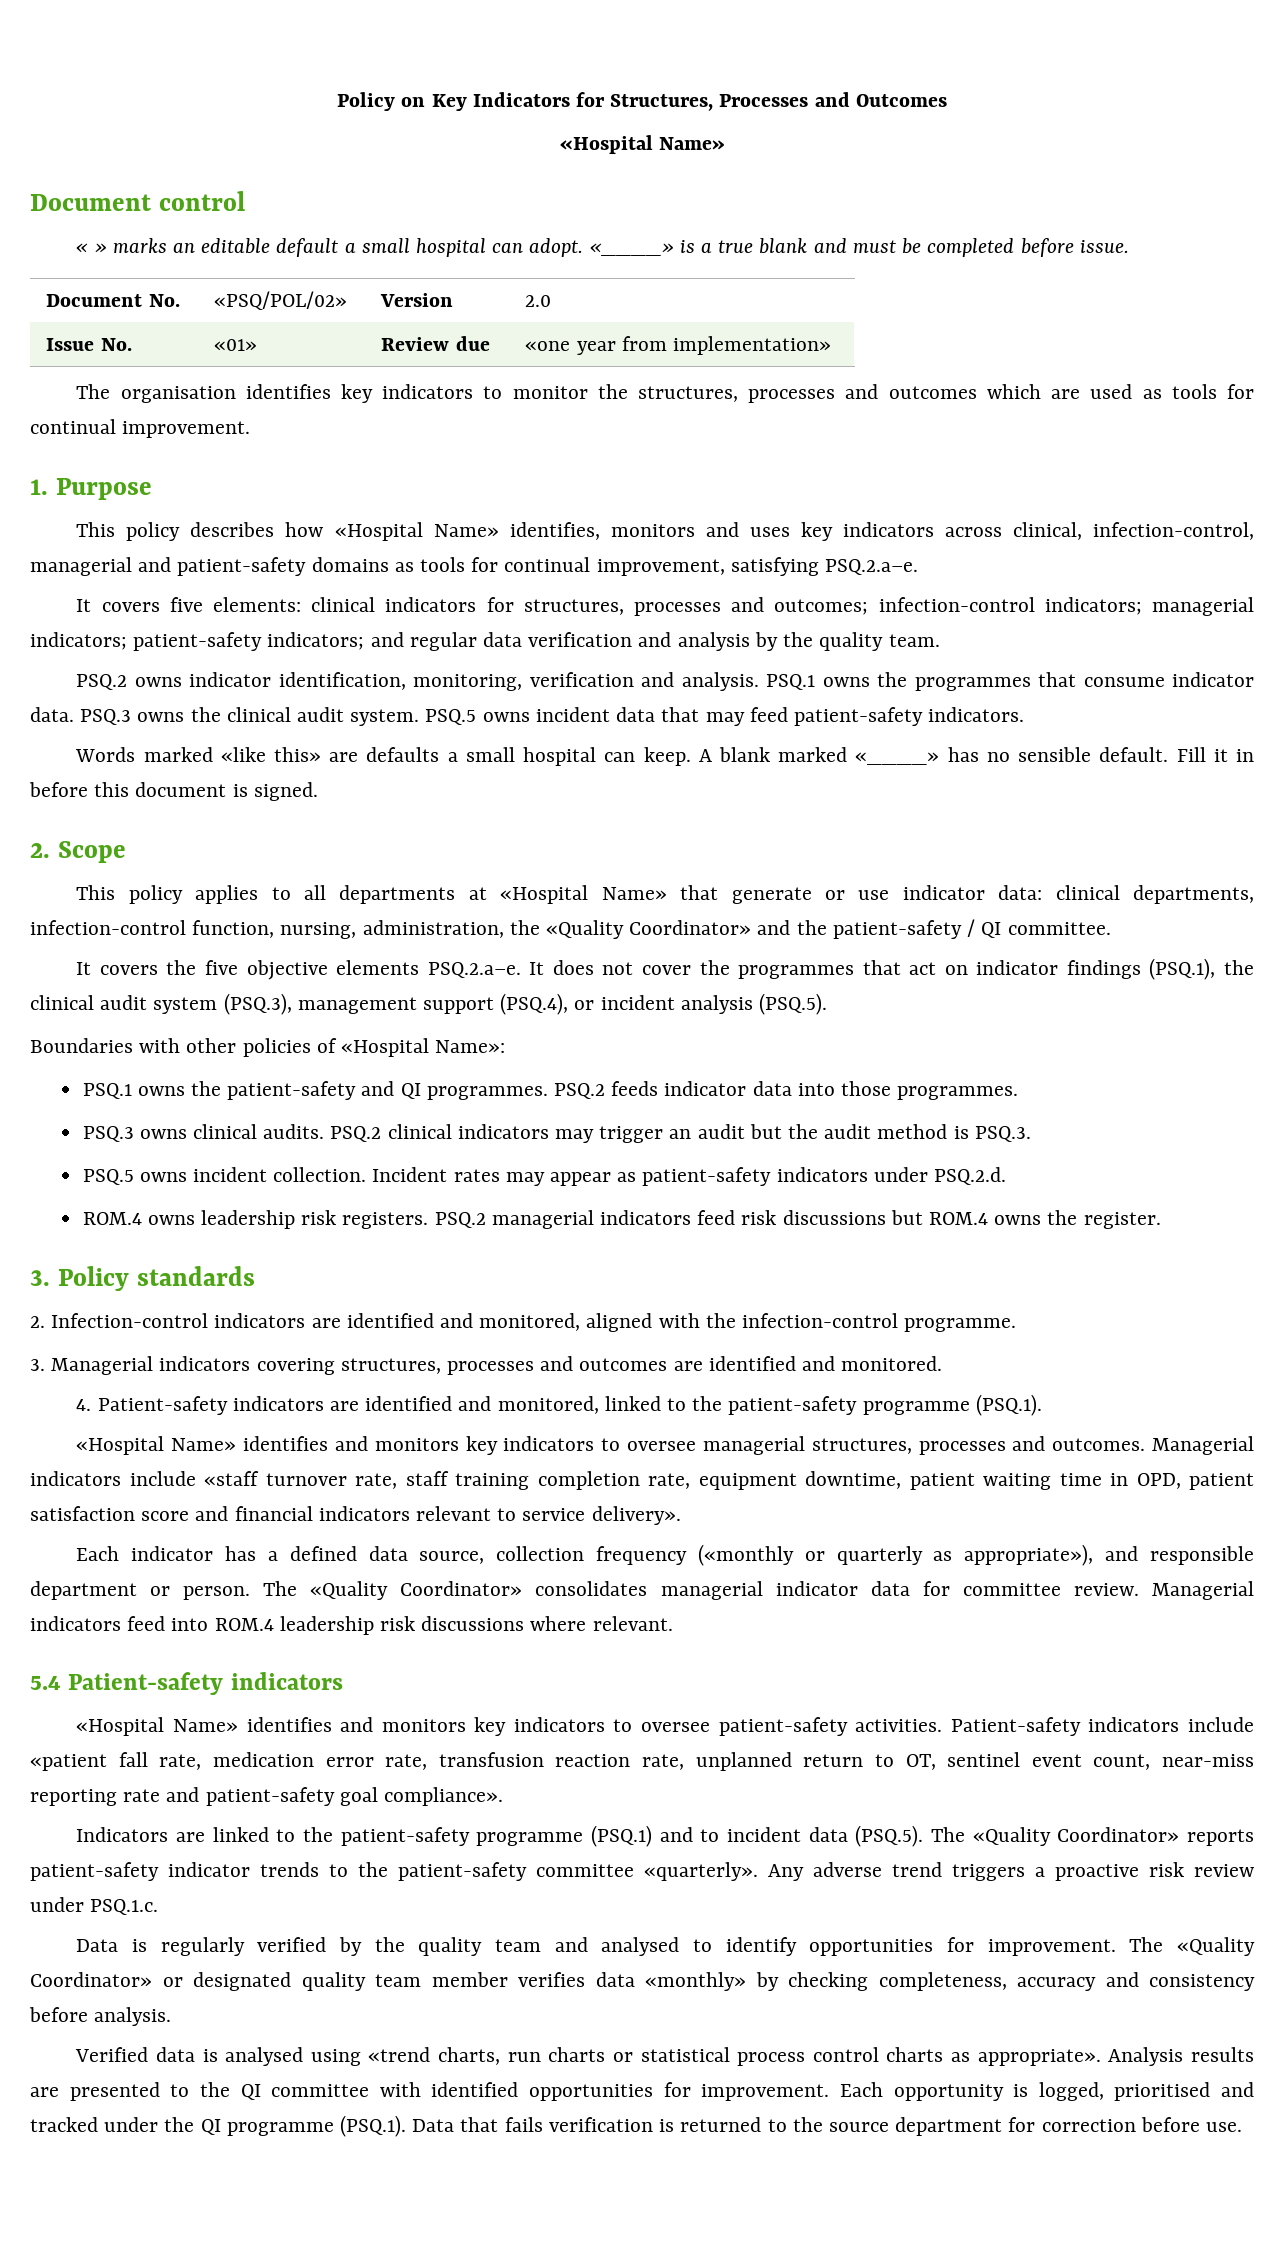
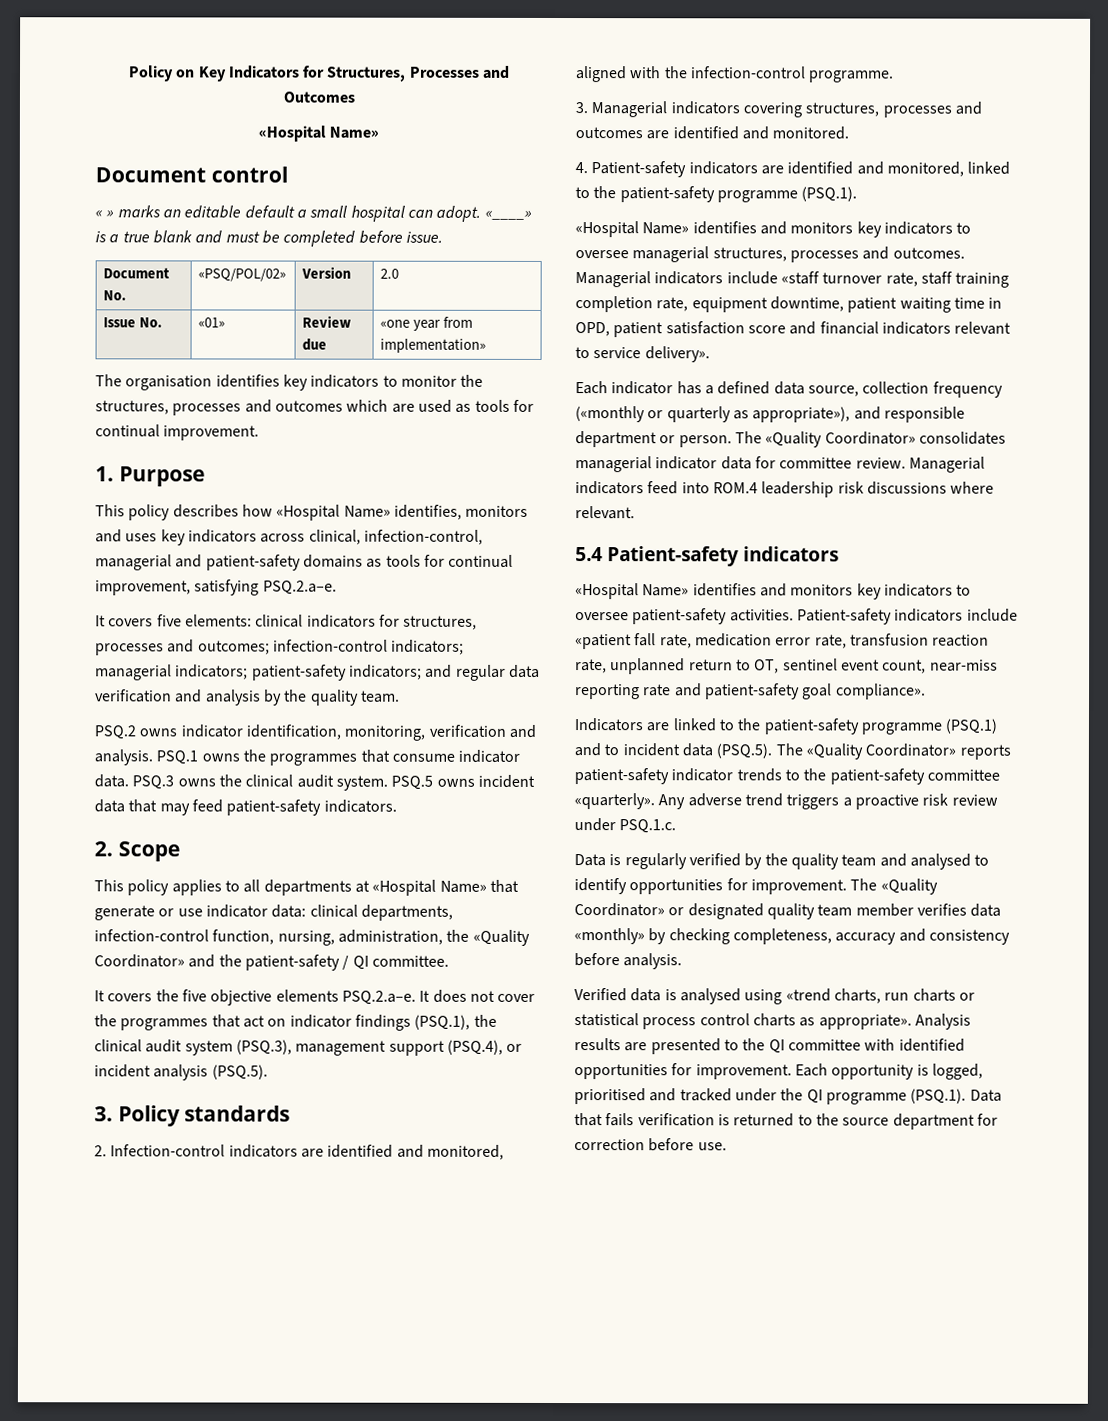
[75,747,1254,766] [29,782,318,801] // Words marked «like this» are defaults a small hospital can keep. A blank marked «____» has no sensible default. Fill it in before this document is signed. -> (397, 806) none
[30,1038,506,1057] [82,1081,1019,1100] [82,1124,1031,1143] [82,1167,1007,1186] [82,1210,1161,1229] // Boundaries with other policies of «Hospital Name»: // PSQ.1 owns the patient-safety and QI programmes. PSQ.2 feeds indicator data into those programmes. // PSQ.3 owns clinical audits. PSQ.2 clinical indicators may trigger an audit but the audit method is PSQ.3. // PSQ.5 owns incident collection. Incident rates may appear as patient-safety indicators under PSQ.2.d. // ROM.4 owns leadership risk registers. PSQ.2 managerial indicators feed risk discussions but ROM.4 owns the register. -> (268, 1072) none

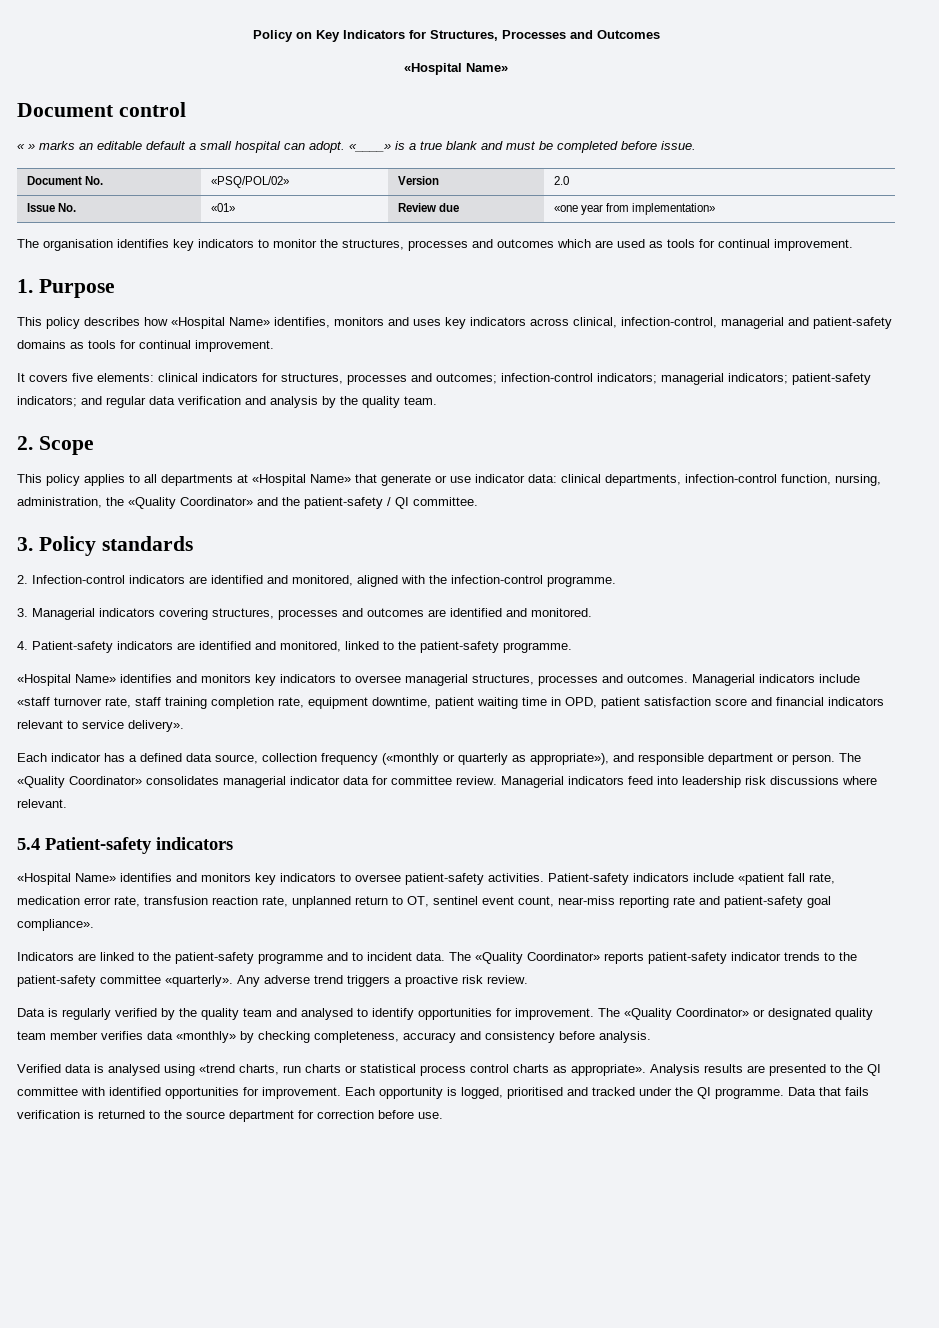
[95,579,337,596] improvement, satisfying PSQ.2.a–e. -> [195,340,274,352] improvement.
[94,724,536,741] [94,749,521,766] [94,774,535,791] [94,799,397,816] // PSQ.2 owns indicator identification, monitoring, verification and analysis. PSQ.1 owns the programmes that consume indicator data. PSQ.3 owns the clinical audit system. PSQ.5 owns incident data that may feed patient-safety indicators. -> (437, 400) none
[94,989,536,1006] [94,1014,497,1031] [94,1039,523,1056] [94,1064,268,1081] // It covers the five objective elements PSQ.2.a–e. It does not cover the programmes that act on indicator findings (PSQ.1), the clinical audit system (PSQ.3), management support (PSQ.4), or incident analysis (PSQ.5). -> (478, 501) none
[716,186,858,203] programme (PSQ.1). -> [503,642,572,653] programme.
[712,482,758,494] ROM.4 -> (678, 780) none
[945,718,998,734] (PSQ.1) -> (323, 958) none
[681,743,773,759] data (PSQ.5). -> [416,952,445,961] data.
[951,794,998,806] [574,818,677,834] review under PSQ.1.c. -> [487,975,528,984] review.
[825,1088,967,1105] programme (PSQ.1). -> [715,1088,784,1099] programme.

